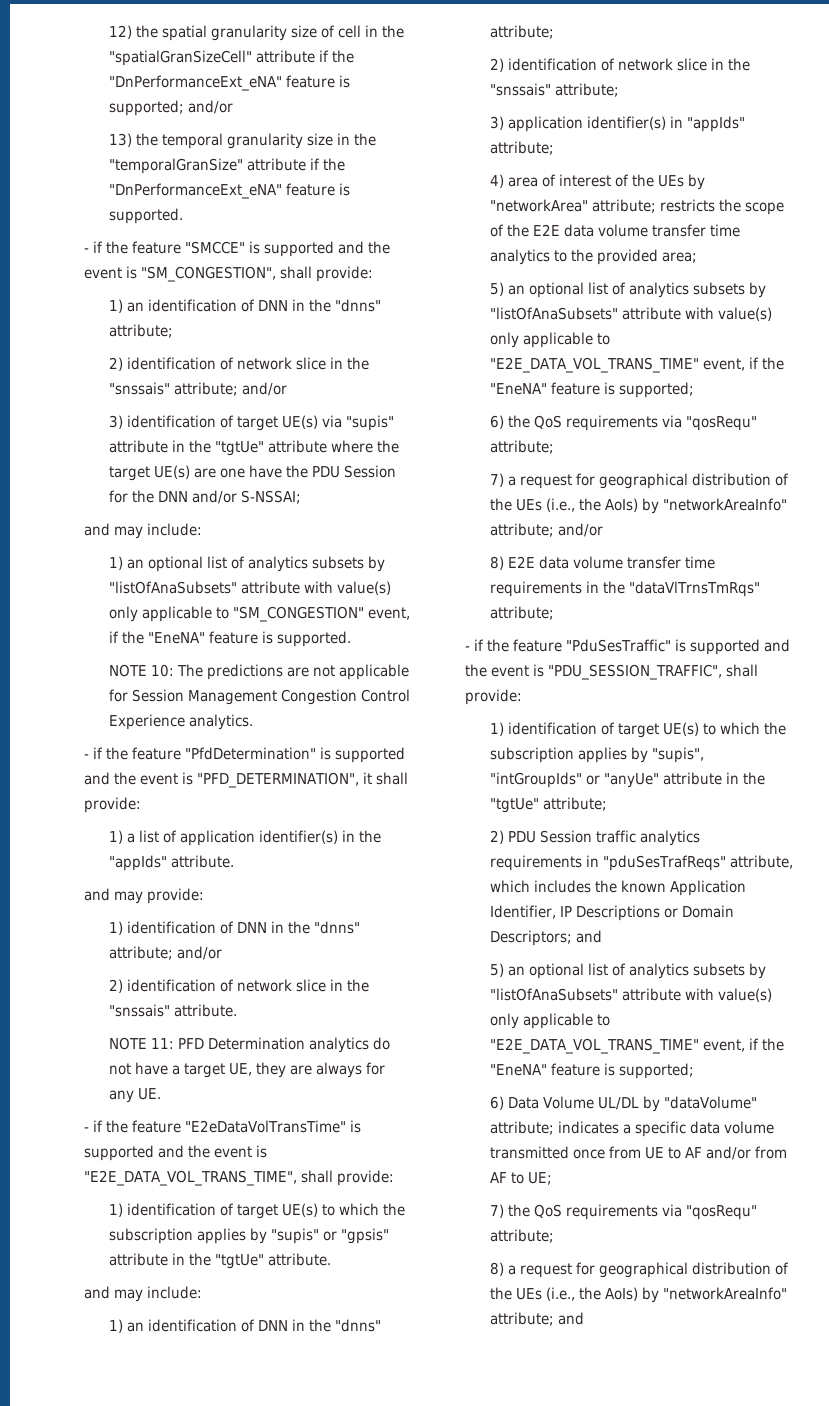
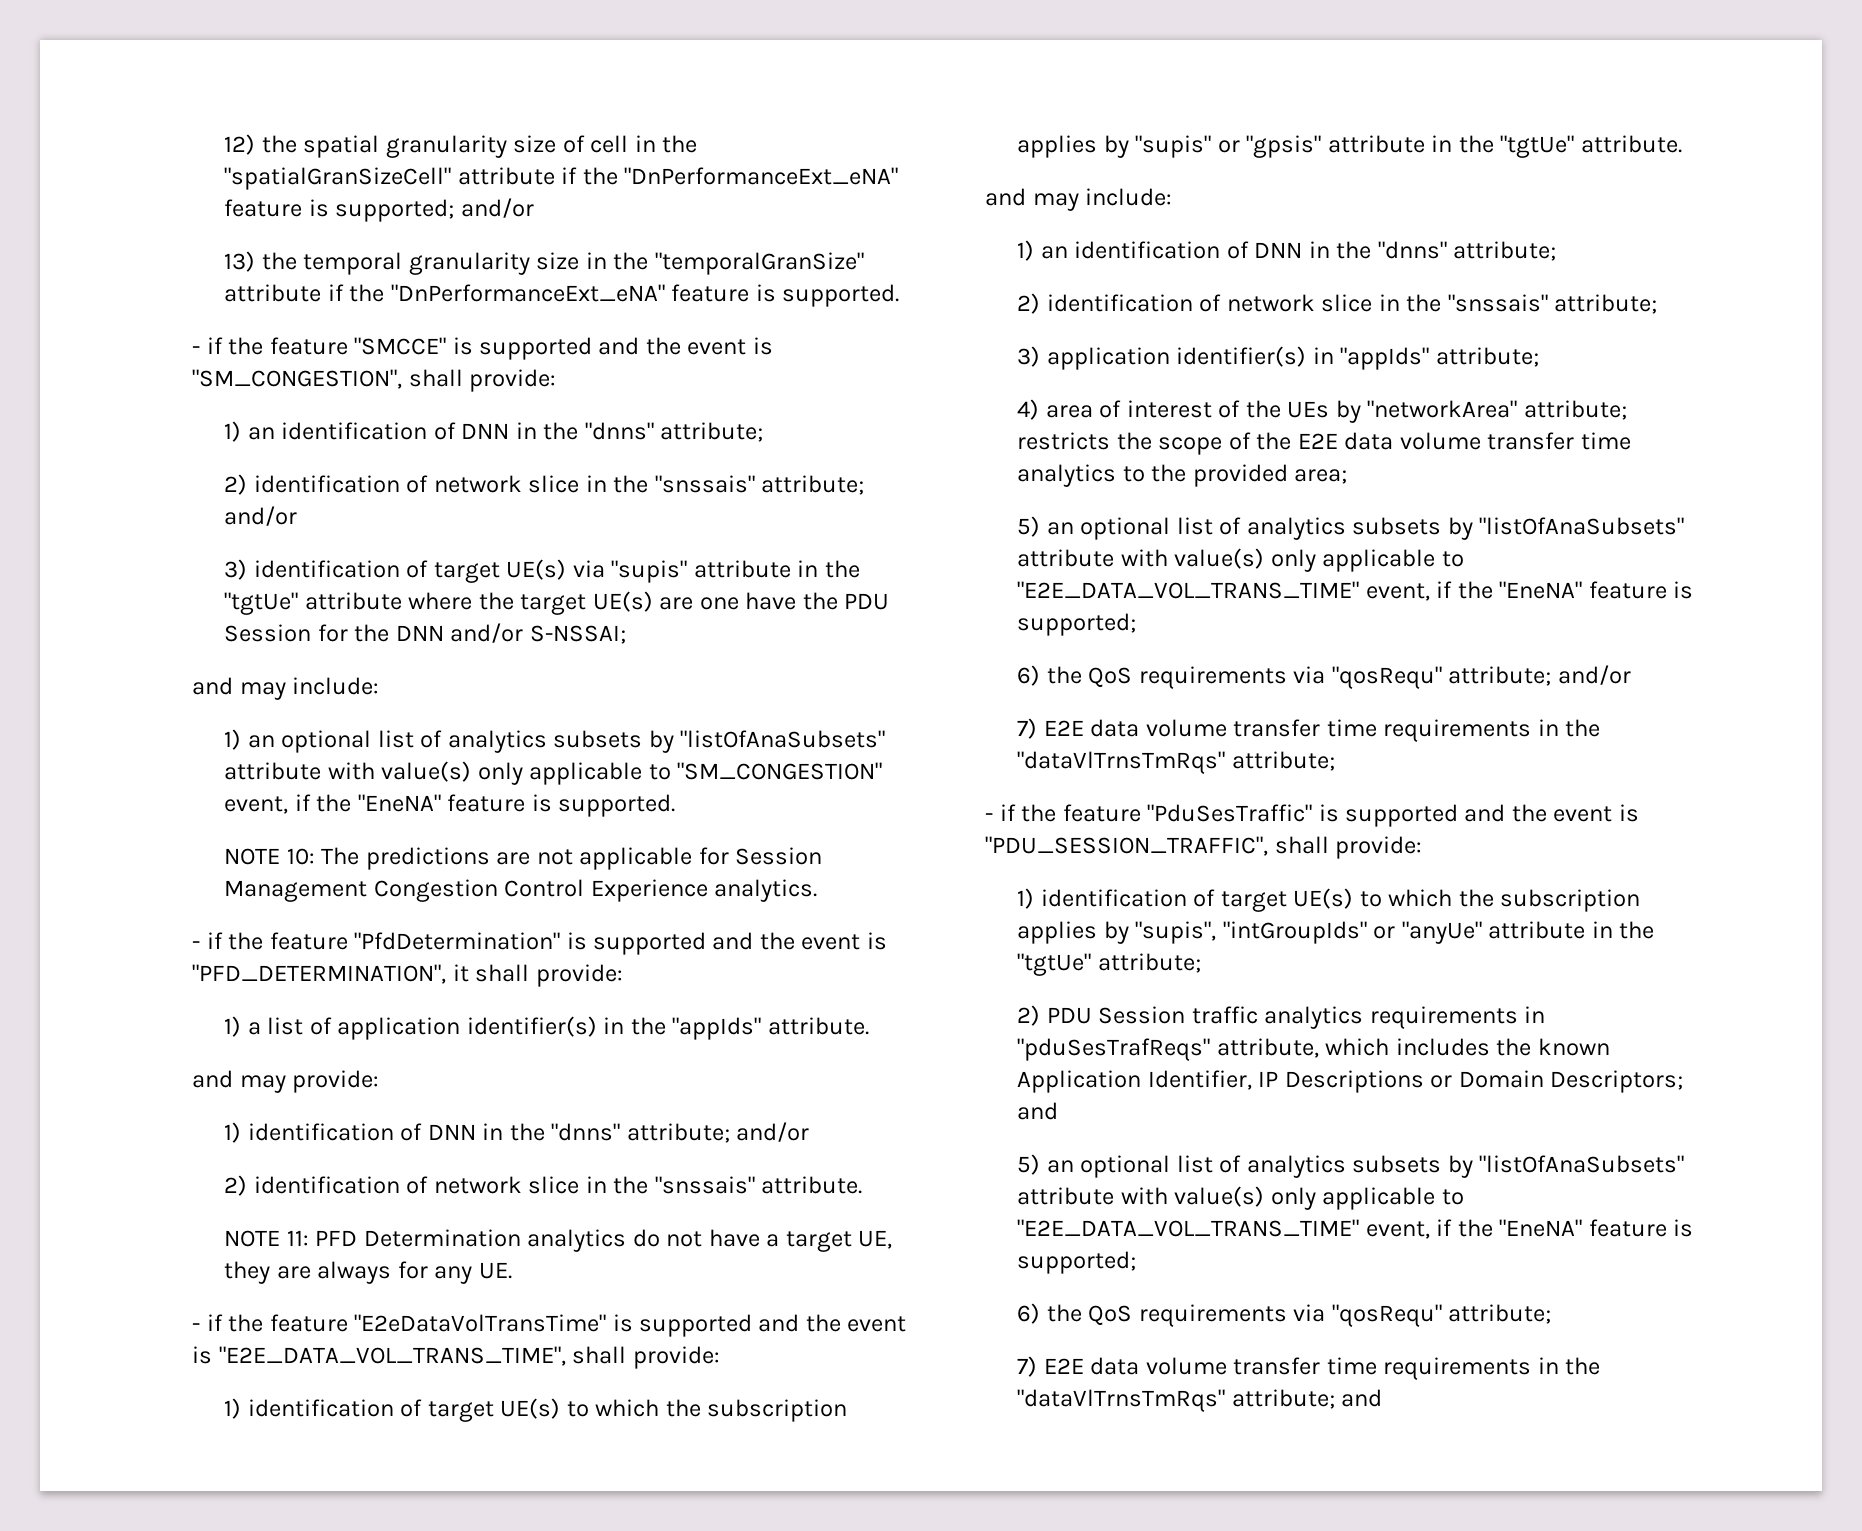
[489,473,789,489] [489,498,787,514] [489,523,603,537] [489,556,504,570] // 7) a request for geographical distribution of the UEs (i.e., the AoIs) by "networkAreaInfo" attribute; and/or // 8) -> [1557,665,1631,685] [1017,718,1038,739] and/or // 7)
[507,1096,757,1112] [489,1121,774,1137] [489,1146,787,1160] [489,1172,552,1185] [489,1204,757,1220] [489,1229,554,1243] [489,1262,789,1278] [489,1287,787,1303] Data Volume UL/DL by "dataVolume" attribute; indicates a specific data volume transmitted once from UE to AF and/or from AF to UE; // 7) the QoS requirements via "qosRequ" attribute; // 8) a request for geographical distribution of the UEs (i.e., the AoIs) by "networkAreaInfo" -> [1046,1304,1552,1327] [1017,1356,1601,1380] [1017,1389,1226,1412] the QoS requirements via "qosRequ" attribute; // 7) E2E data volume transfer time requirements in the "dataVlTrnsTmRqs"

